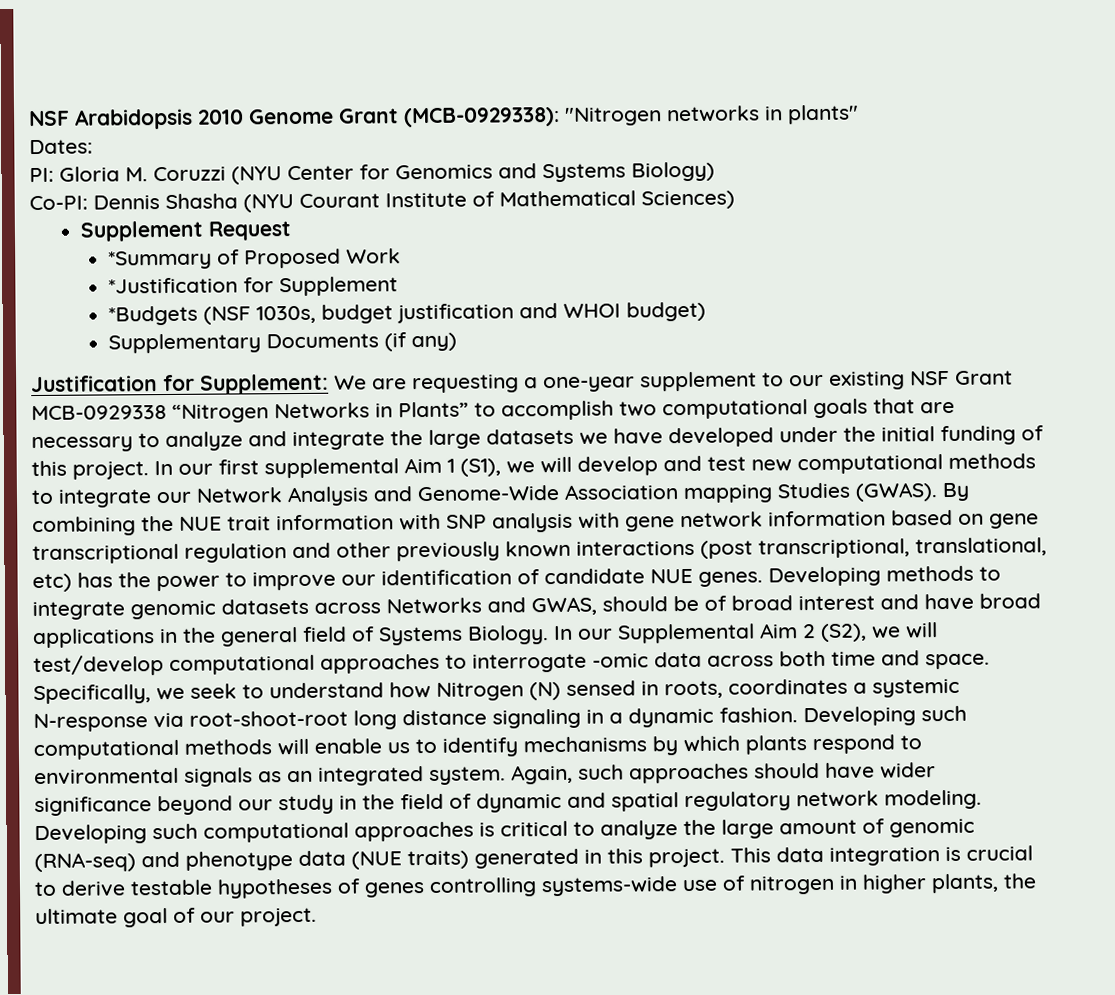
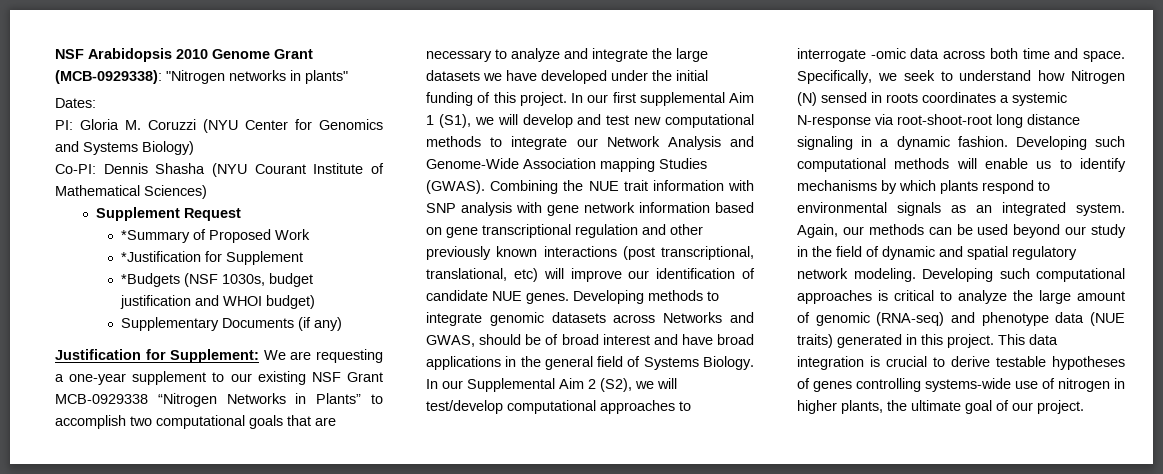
[942,482,970,502] [32,516,136,537] By combining -> [490,180,559,194] Combining
[77,572,247,592] has the power to -> [543,268,564,279] will
[664,680,723,699] roots, -> [886,93,918,103] roots
[578,762,936,784] [34,796,152,817] such approaches should have wider significance -> [842,224,1009,235] our methods can be used

